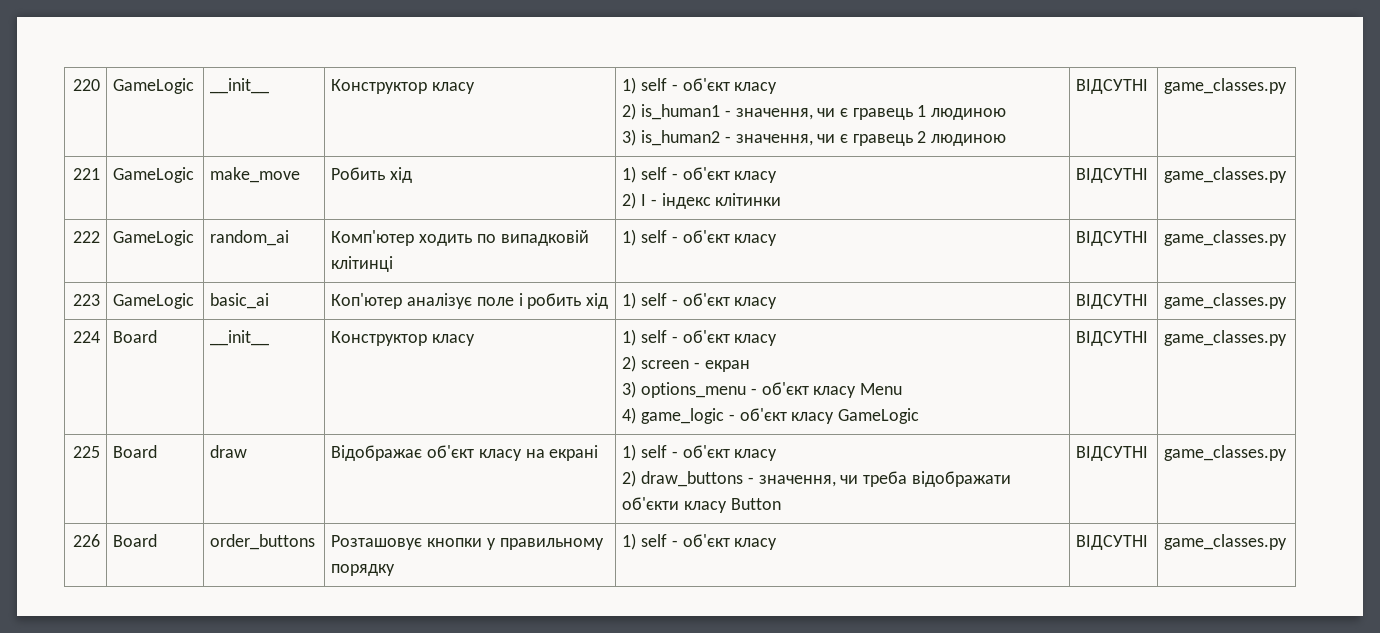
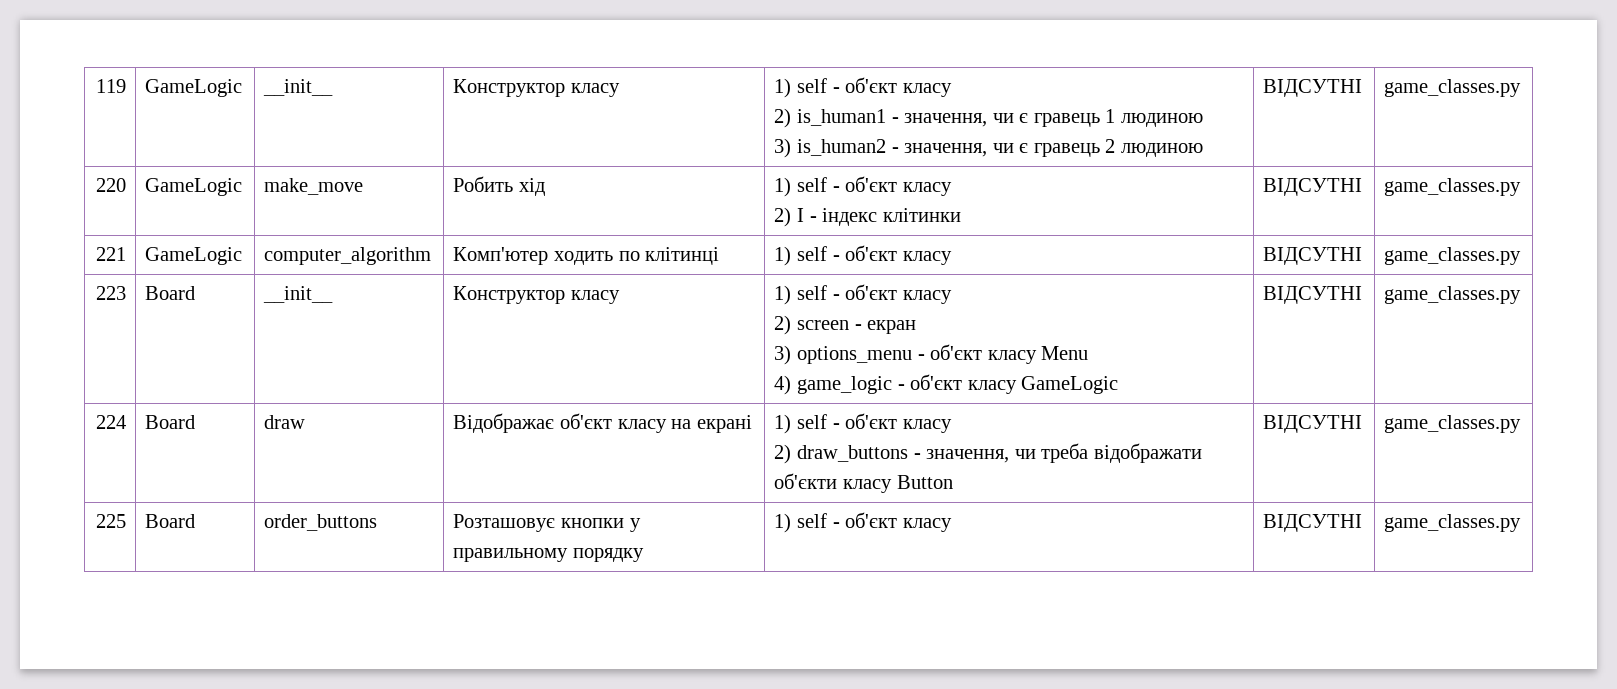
[72,79,100,91] 220 -> [95,79,126,93] 119
[72,168,100,180] 221 -> [95,178,126,192] 220
[72,231,100,243] [113,230,195,246] [210,230,290,246] 222 | GameLogic | random_ai -> [95,247,126,261] [145,247,243,265] [264,247,432,265] 221 | GameLogic | computer_algorithm
[500,230,589,246] випадковій -> (640, 256) none
[113,293,195,309] [210,293,270,309] [331,293,609,309] [622,292,778,309] [1076,294,1149,309] [1164,293,1288,309] [72,331,100,343] | GameLogic | basic_ai | Коп'ютер аналізує поле і робить хід | 1) self - об'єкт класу | ВІДСУТНІ | game_classes.py // 224 -> (126, 293) none
[72,446,100,458] 225 -> [95,415,126,429] 224
[72,534,100,547] 226 -> [95,514,126,528] 225

